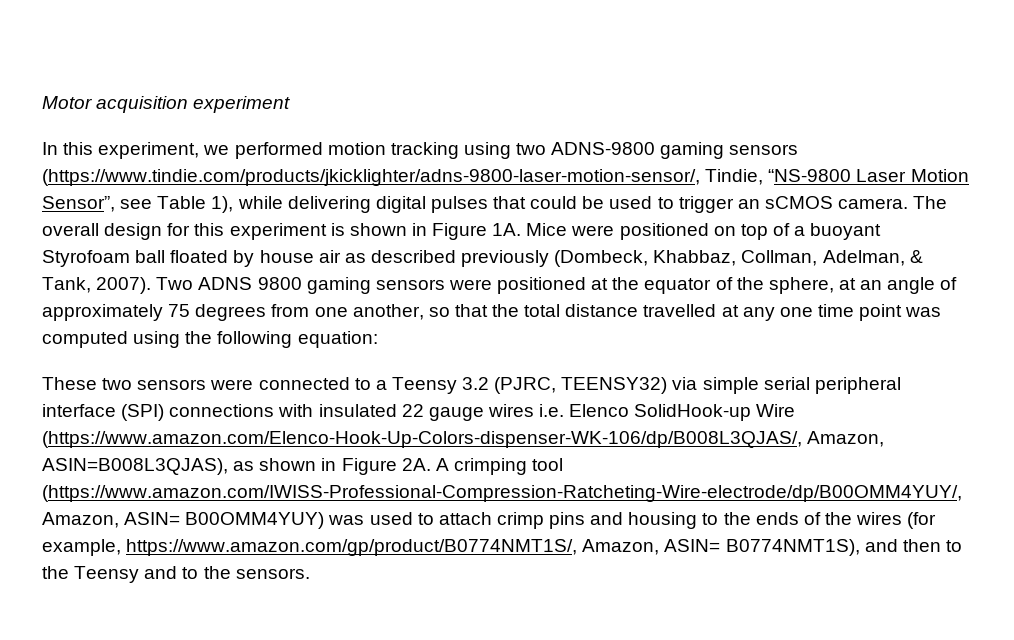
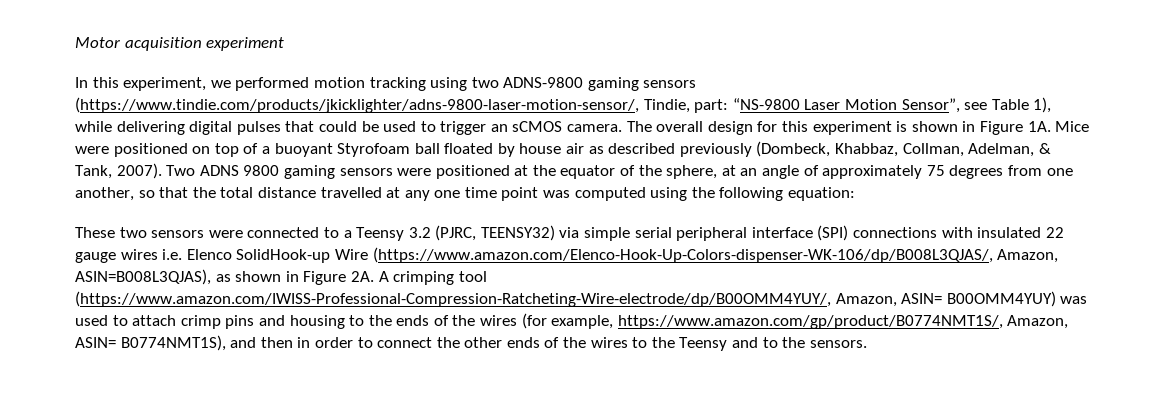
(764, 177) none -> [694,99,729,113] part:
(941, 545) none -> [297,337,628,348] in order to connect the other ends of the wires

